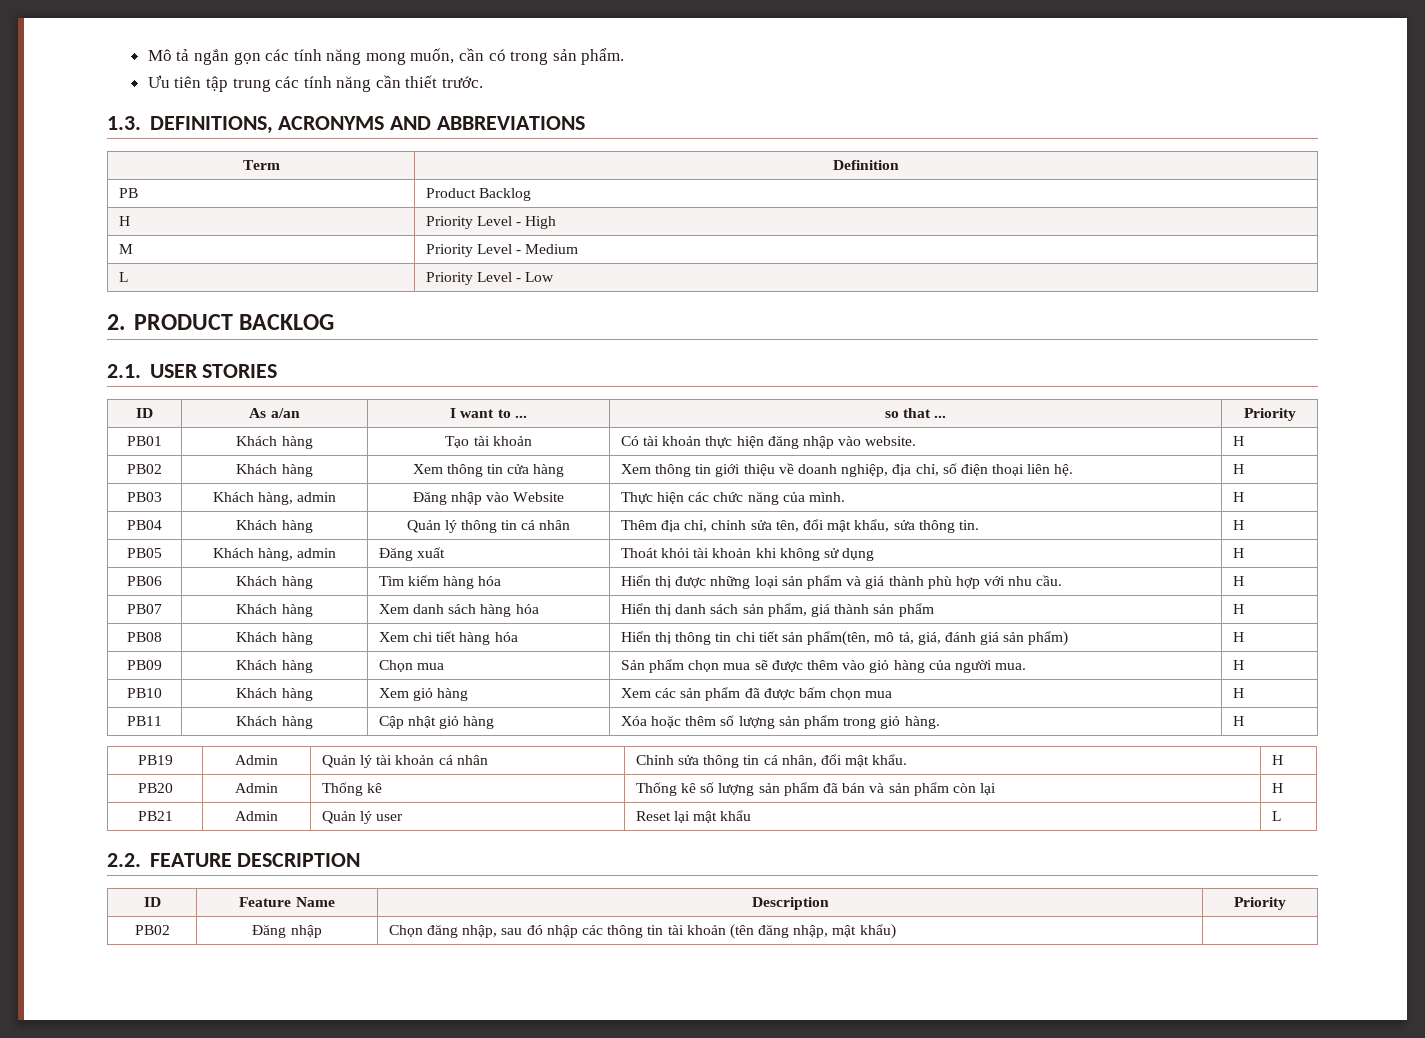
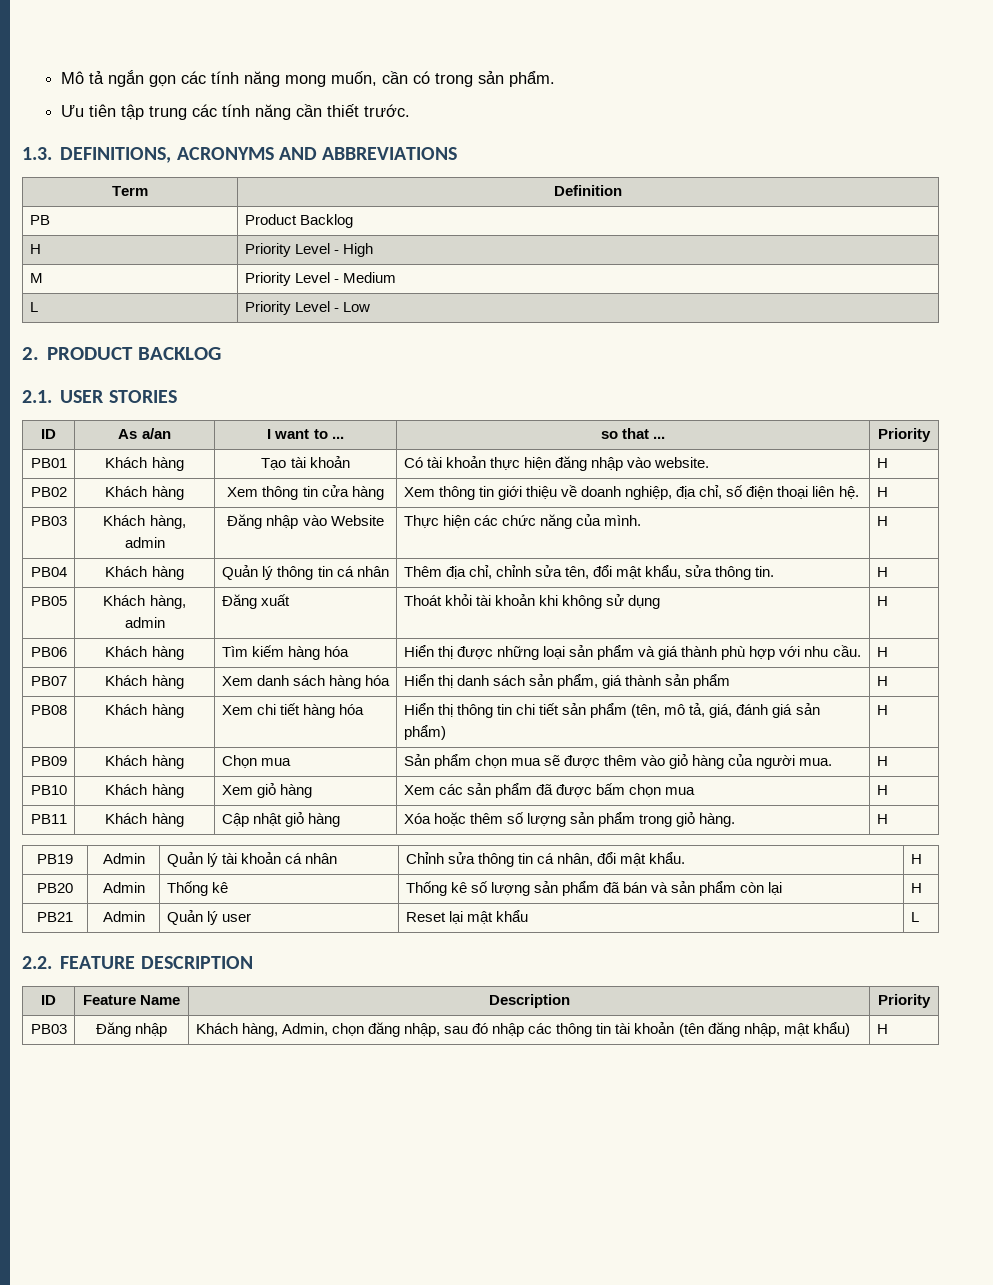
[807,631,871,646] phẩm(tên, -> [590,703,661,718] phẩm (tên,
[134,925,170,935] PB02 -> [30,1024,67,1034] PB03
[388,925,423,937] Chọn -> [195,1023,364,1037] Khách hàng, Admin, chọn
(896, 931) none -> [876,1024,888,1034] H

